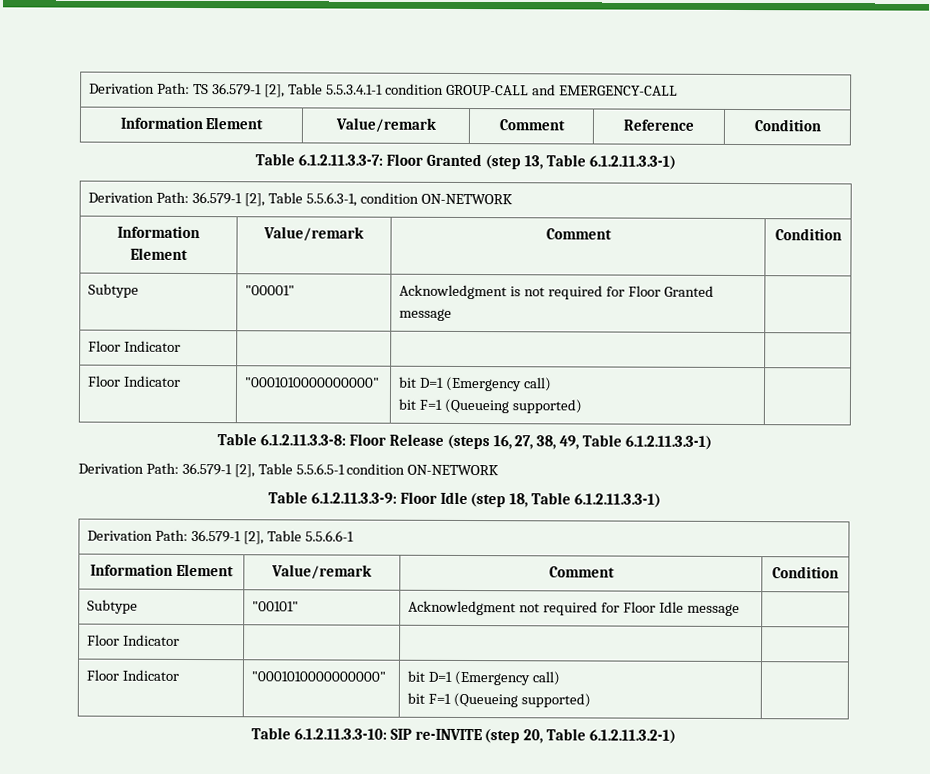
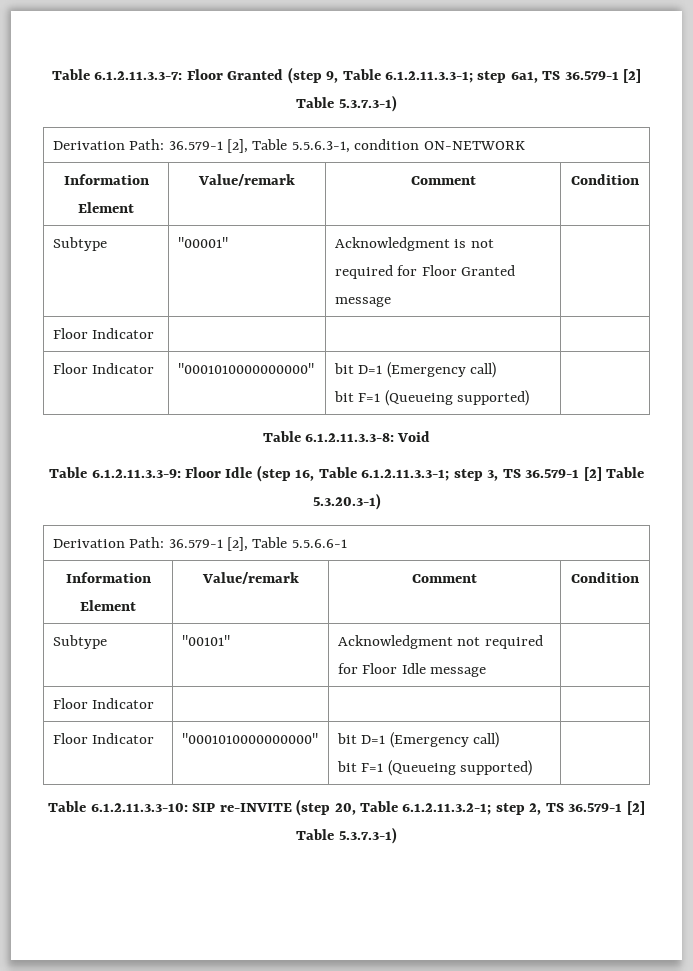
[89,82,678,98] [119,116,264,130] [334,117,436,133] [498,119,565,131] [623,119,694,131] [753,119,821,132] Derivation Path: TS 36.579-1 [2], Table 5.5.3.4.1-1 condition GROUP-CALL and EMERGENCY-CALL // Information Element | Value/remark | Comment | Reference | Condition // -> (51, 74) none
[523,154,676,170] 13, Table 6.1.2.11.3.3-1) -> [326,69,642,83] [296,95,397,112] 9, Table 6.1.2.11.3.3-1; step 6a1, TS 36.579-1 [2] Table 5.3.7.3-1)
[348,433,713,450] [78,462,500,478] Floor Release (steps 16, 27, 38, 49, Table 6.1.2.11.3.3-1) // Derivation Path: 36.579-1 [2], Table 5.5.6.5-1 condition ON-NETWORK -> [397,431,431,442] Void
[509,492,662,508] 18, Table 6.1.2.11.3.3-1) -> [295,467,644,481] [312,493,381,510] 16, Table 6.1.2.11.3.3-1; step 3, TS 36.579-1 [2] Table 5.3.20.3-1)
[589,729,677,744] 6.1.2.11.3.2-1) -> [402,801,645,815] [296,827,397,844] 6.1.2.11.3.2-1; step 2, TS 36.579-1 [2] Table 5.3.7.3-1)

